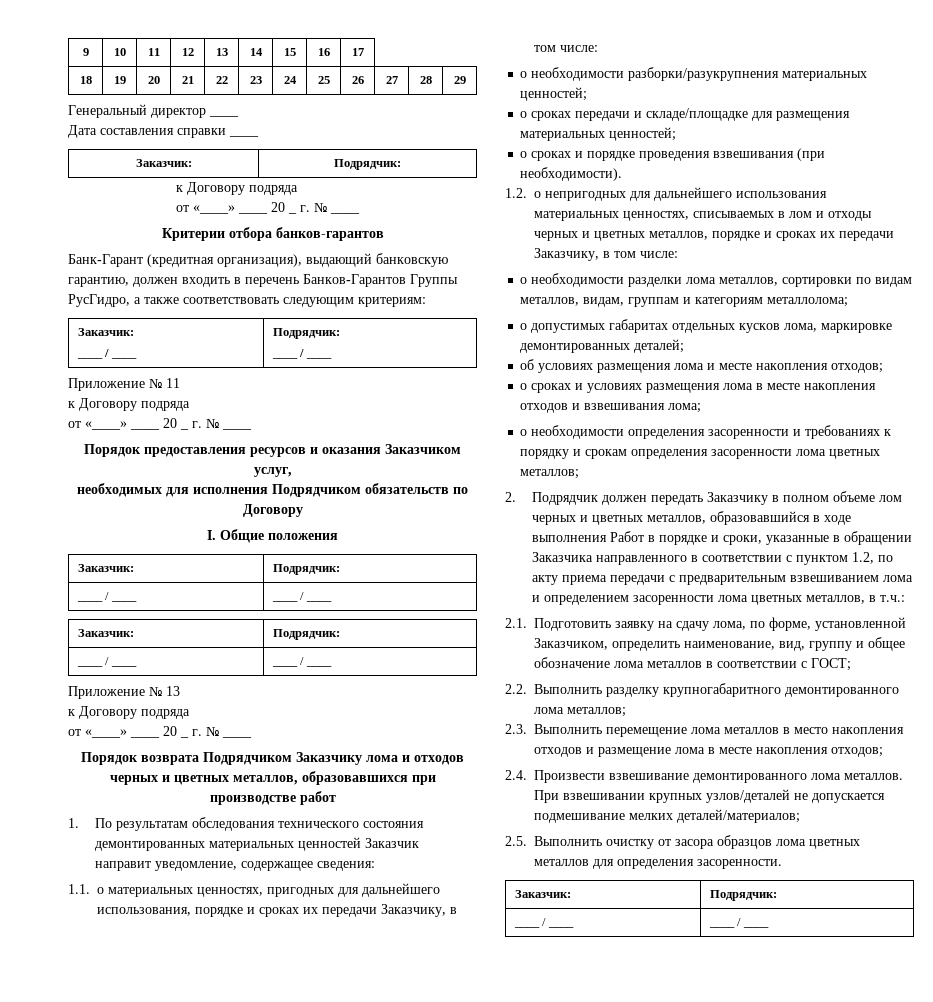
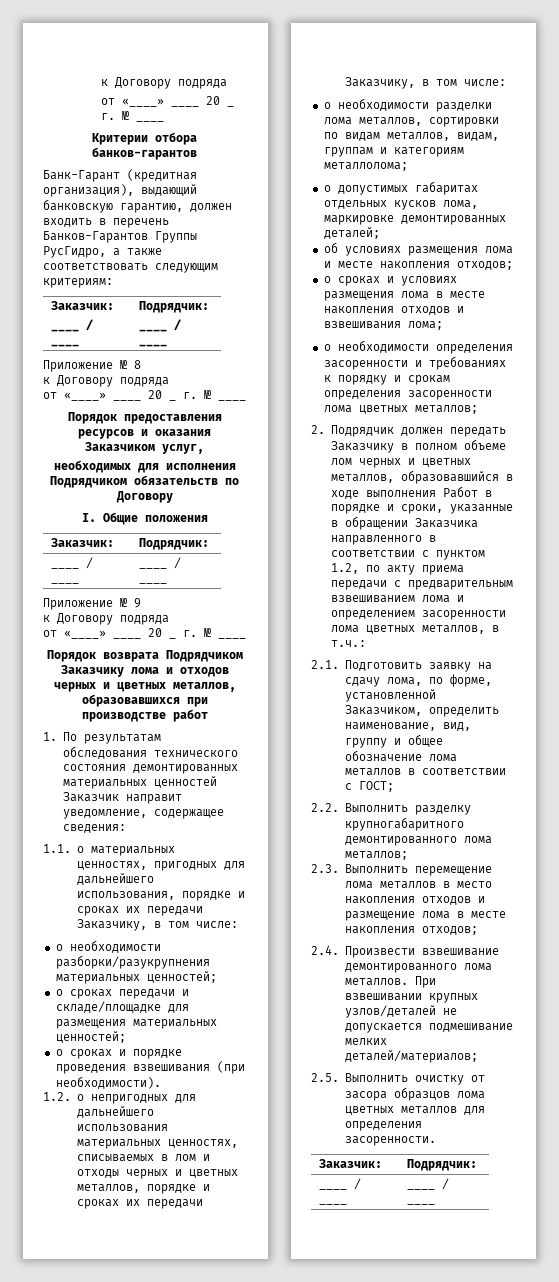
[82,48,89,56] [113,48,126,56] [147,48,160,56] [181,48,194,56] [215,48,228,56] [249,48,263,56] [283,48,296,56] [317,48,330,56] [351,48,364,56] [79,76,92,84] [113,76,126,84] [147,76,160,84] [181,76,194,84] [215,76,228,84] [249,76,262,84] [283,76,297,84] [317,76,330,84] [351,76,364,84] [385,76,398,84] [419,76,432,84] [453,76,466,84] [68,104,239,118] [68,125,259,138] [135,159,192,167] [334,159,401,170] 9 | 10 | 11 | 12 | 13 | 14 | 15 | 16 | 17 // 18 | 19 | 20 | 21 | 22 | 23 | 24 | 25 | 26 | 27 | 28 | 29 // Генеральный директор ____ // Дата составления справки ____ // Заказчик: | Подрядчик: // -> (100, 82) none
[166,378,180,388] 11 -> [134,360,141,369] 8
[78,629,135,637] [273,629,341,640] [77,665,104,667] [105,657,110,665] [110,665,137,667] [272,665,299,667] [300,657,305,665] [305,665,332,667] [68,686,180,699] // Заказчик: | Подрядчик: // ____ / ____ | ____ / ____ // Приложение № 13 -> [43,598,141,610] // Приложение № 9

